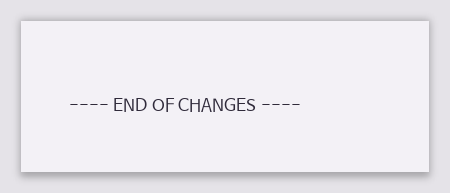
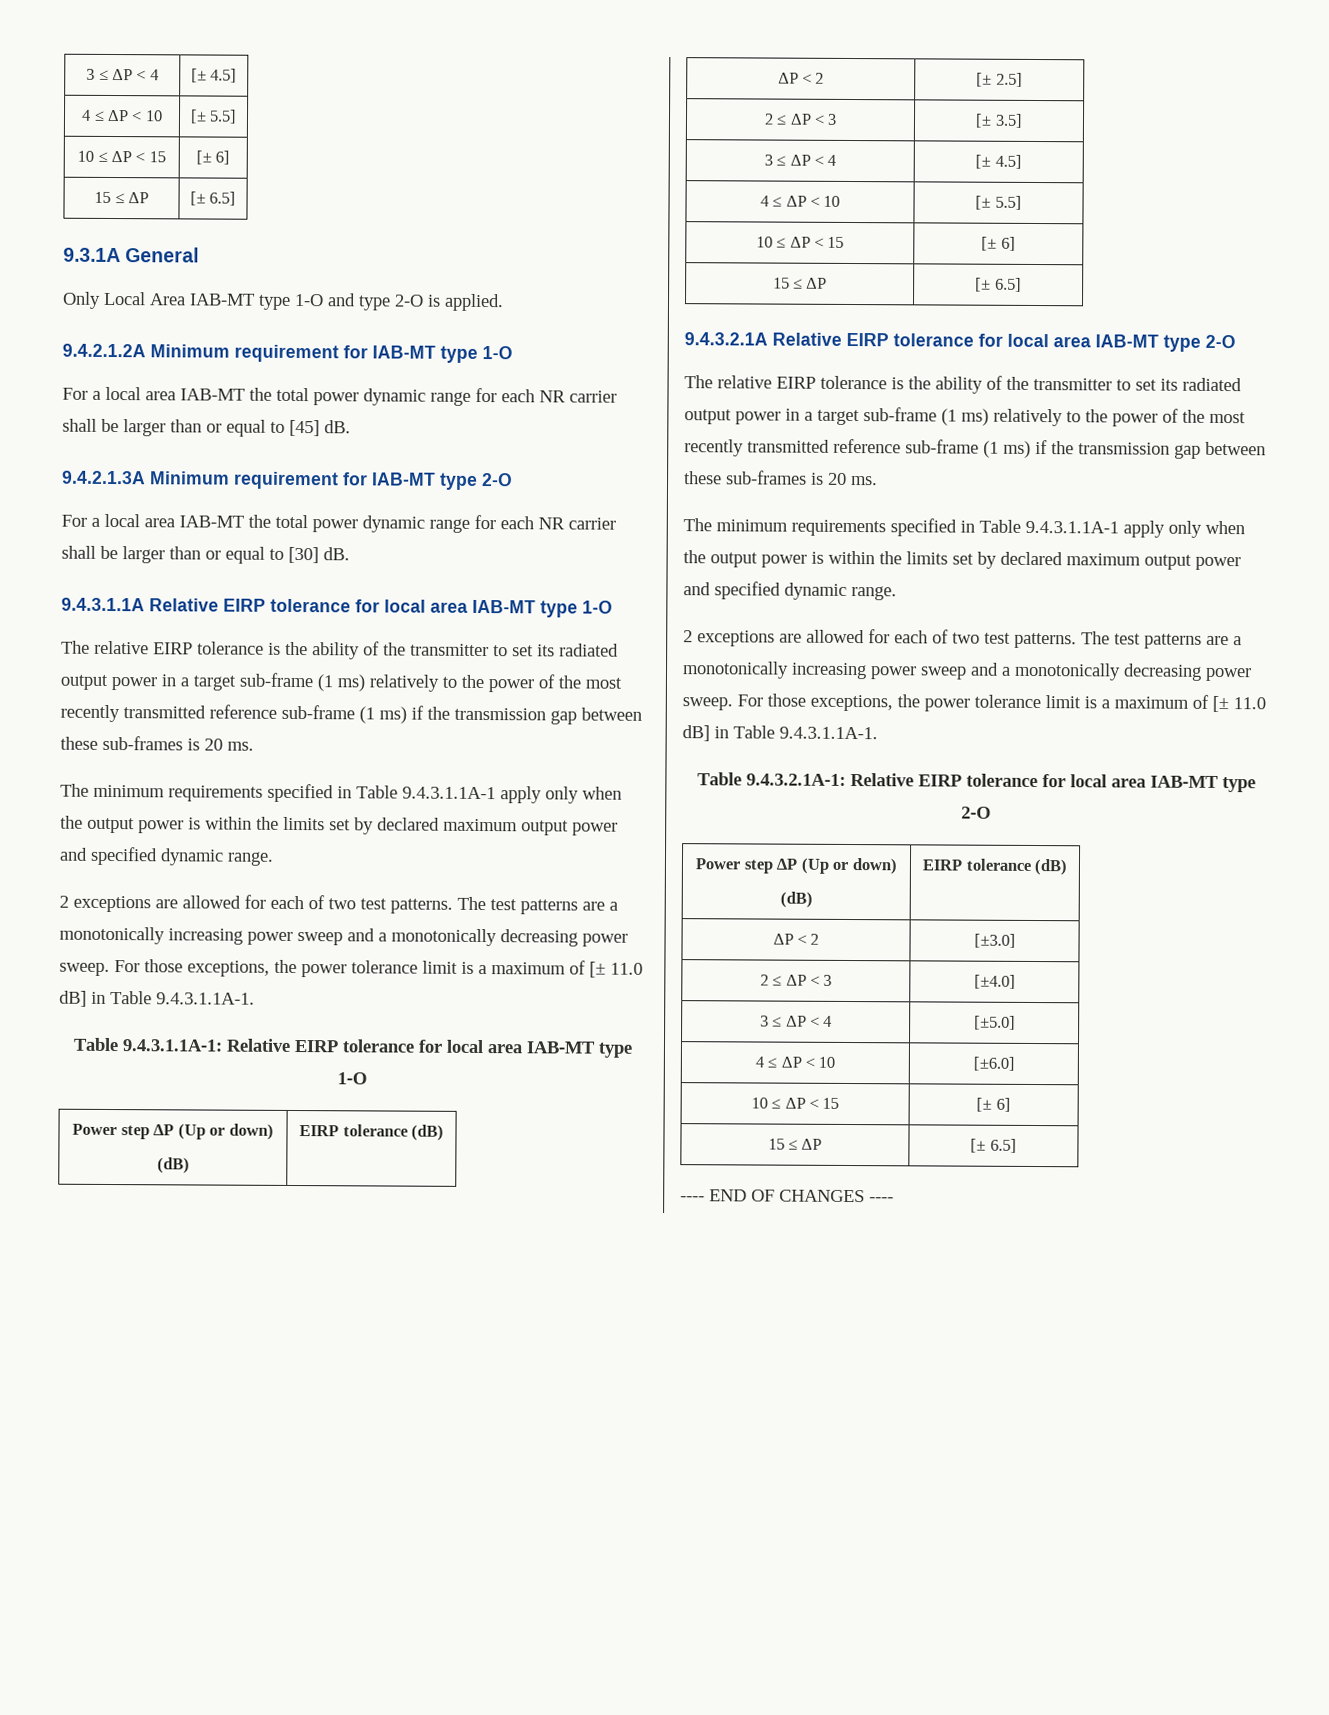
(69, 107) none -> [86,68,159,81] [190,68,238,83] [81,109,163,122] [189,109,238,124] [77,150,166,163] [195,150,231,165] [94,191,149,204] [189,191,237,206] [63,247,200,263] [62,291,504,312] [62,343,513,363] [62,386,617,406] [62,418,351,437] [62,470,513,490] [61,513,616,533] [61,545,350,564] [61,597,613,618] [61,640,619,660] [60,672,622,693] [60,704,642,725] [60,735,254,751] [60,783,622,804] [60,815,618,836] [59,846,274,866] [59,894,618,915] [59,926,628,947] [59,959,643,978] [59,990,255,1007] [72,1037,632,1058] [337,1072,367,1085] [72,1123,274,1140] [156,1157,190,1174] [299,1124,444,1141] [777,72,825,84] [976,72,1023,87] [763,113,838,125] [975,113,1023,128] [763,154,837,166] [975,154,1022,169] [759,195,841,207] [975,195,1022,210] [755,236,845,248] [981,236,1016,251] [772,277,828,289] [975,277,1022,292] [684,332,1236,352] [684,375,1242,394] [684,407,1246,427] [684,438,1266,459] [684,470,878,486] [683,518,1245,538] [683,550,1241,571] [683,581,897,601] [683,629,1242,649] [682,661,1252,682] [682,693,1266,713] [682,725,878,742] [696,772,1256,793] [961,806,991,819] [695,857,897,875] [779,891,813,908] [922,858,1067,876] [772,933,820,945] [973,933,1016,948] [759,974,833,986] [973,974,1016,989] [759,1015,833,1027] [973,1015,1016,1030] [754,1056,836,1068] [972,1056,1015,1071] [750,1097,840,1109] [976,1097,1011,1112] [767,1138,823,1150] [970,1138,1017,1153] 3 ≤ ΔP < 4 | [± 4.5] // 4 ≤ ΔP < 10 | [± 5.5] // 10 ≤ ΔP < 15 | [± 6] // 15 ≤ ΔP | [± 6.5] // 9.3.1A General // Only Local Area IAB-MT type 1-O and type 2-O is applied. // 9.4.2.1.2A Minimum requirement for IAB-MT type 1-O // For a local area IAB-MT the total power dynamic range for each NR carrier shall be larger than or equal to [45] dB. // 9.4.2.1.3A Minimum requirement for IAB-MT type 2-O // For a local area IAB-MT the total power dynamic range for each NR carrier shall be larger than or equal to [30] dB. // 9.4.3.1.1A Relative EIRP tolerance for local area IAB-MT type 1-O // The relative EIRP tolerance is the ability of the transmitter to set its radiated output power in a target sub-frame (1 ms) relatively to the power of the most recently transmitted reference sub-frame (1 ms) if the transmission gap between these sub-frames is 20 ms. // The minimum requirements specified in Table 9.4.3.1.1A-1 apply only when the output power is within the limits set by declared maximum output power and specified dynamic range. // 2 exceptions are allowed for each of two test patterns. The test patterns are a monotonically increasing power sweep and a monotonically decreasing power sweep. For those exceptions, the power tolerance limit is a maximum of [± 11.0 dB] in Table 9.4.3.1.1A-1. // Table 9.4.3.1.1A-1: Relative EIRP tolerance for local area IAB-MT type 1-O // Power step ∆P (Up or down) // (dB) | EIRP tolerance (dB) // ΔP < 2 | [± 2.5] // 2 ≤ ΔP < 3 | [± 3.5] // 3 ≤ ΔP < 4 | [± 4.5] // 4 ≤ ΔP < 10 | [± 5.5] // 10 ≤ ΔP < 15 | [± 6] // 15 ≤ ΔP | [± 6.5] // 9.4.3.2.1A Relative EIRP tolerance for local area IAB-MT type 2-O // The relative EIRP tolerance is the ability of the transmitter to set its radiated output power in a target sub-frame (1 ms) relatively to the power of the most recently transmitted reference sub-frame (1 ms) if the transmission gap between these sub-frames is 20 ms. // The minimum requirements specified in Table 9.4.3.1.1A-1 apply only when the output power is within the limits set by declared maximum output power and specified dynamic range. // 2 exceptions are allowed for each of two test patterns. The test patterns are a monotonically increasing power sweep and a monotonically decreasing power sweep. For those exceptions, the power tolerance limit is a maximum of [± 11.0 dB] in Table 9.4.3.1.1A-1. // Table 9.4.3.2.1A-1: Relative EIRP tolerance for local area IAB-MT type 2-O // Power step ∆P (Up or down) // (dB) | EIRP tolerance (dB) // ΔP < 2 | [±3.0] // 2 ≤ ΔP < 3 | [±4.0] // 3 ≤ ΔP < 4 | [±5.0] // 4 ≤ ΔP < 10 | [±6.0] // 10 ≤ ΔP < 15 | [± 6] // 15 ≤ ΔP | [± 6.5] //

